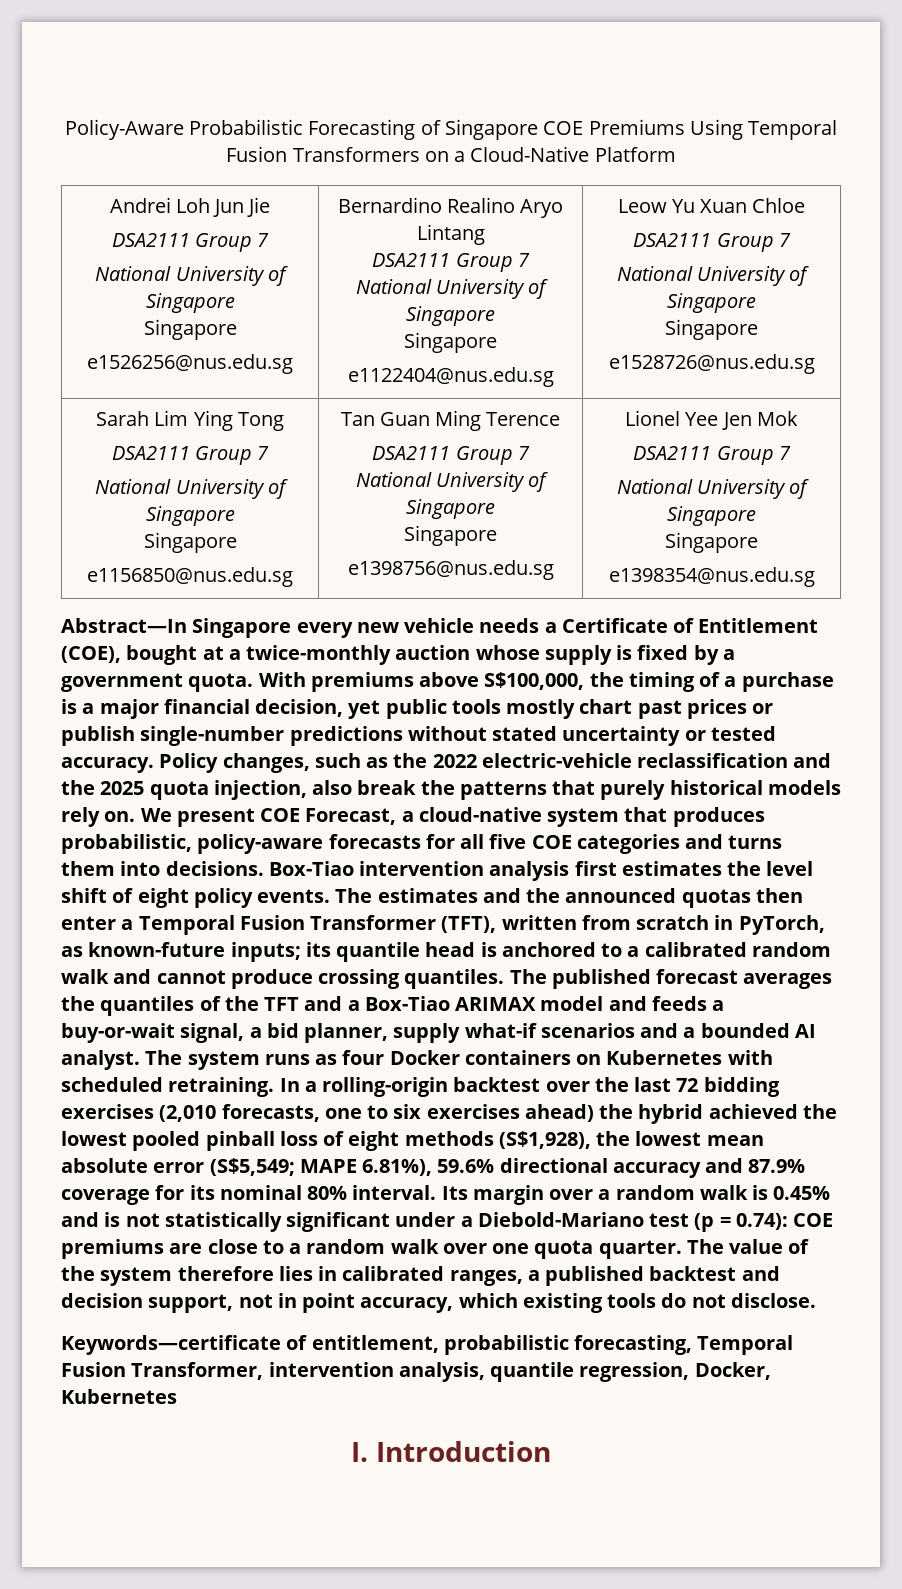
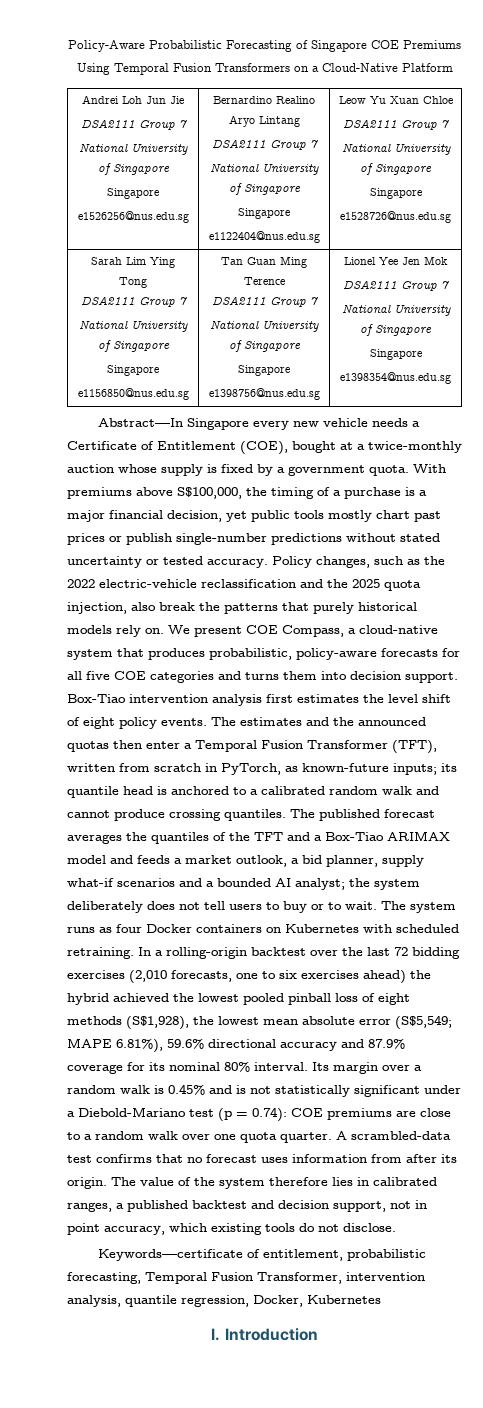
[305,808,397,825] Forecast, -> [282,625,344,637] Compass,
[165,861,264,876] decisions. -> [350,671,458,683] decision support.
[61,1023,245,1043] buy-or-wait signal, -> [185,855,287,867] market outlook,
[61,1050,140,1070] analyst. -> [295,878,420,890] [67,901,377,913] analyst; the system deliberately does not tell users to buy or to wait.
(682, 1249) none -> [336,1131,451,1140] [67,1154,457,1163] [67,1177,107,1189] A scrambled-data test confirms that no forecast uses information from after its origin.

